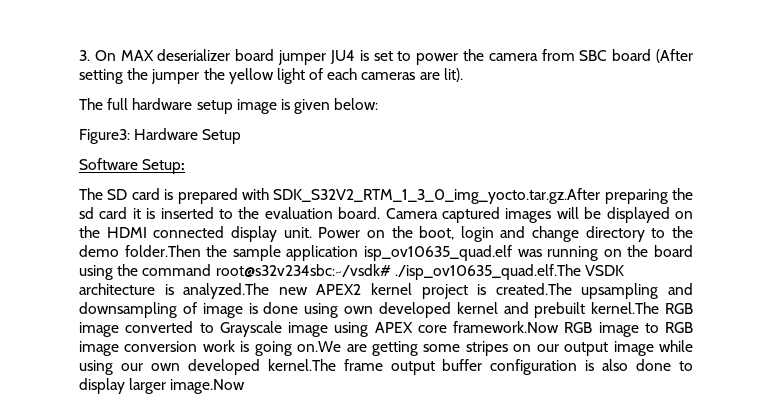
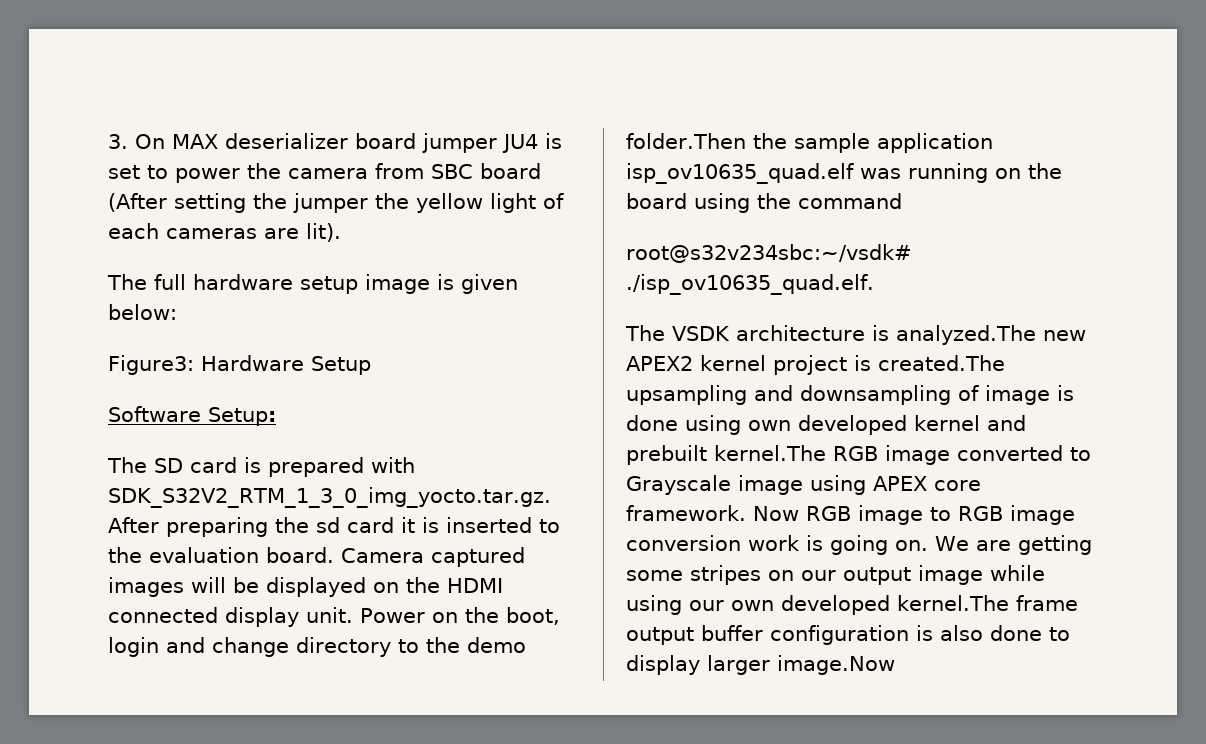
[215,264,581,280] root@s32v234sbc:~/vsdk# ./isp_ov10635_quad.elf.The -> [626,244,912,263] [626,274,874,295] [625,325,665,341] // root@s32v234sbc:~/vsdk# ./isp_ov10635_quad.elf. // The
[453,321,559,333] framework.Now -> [626,505,799,521] framework. Now
[297,341,342,352] on.We -> [895,536,969,551] on. We

